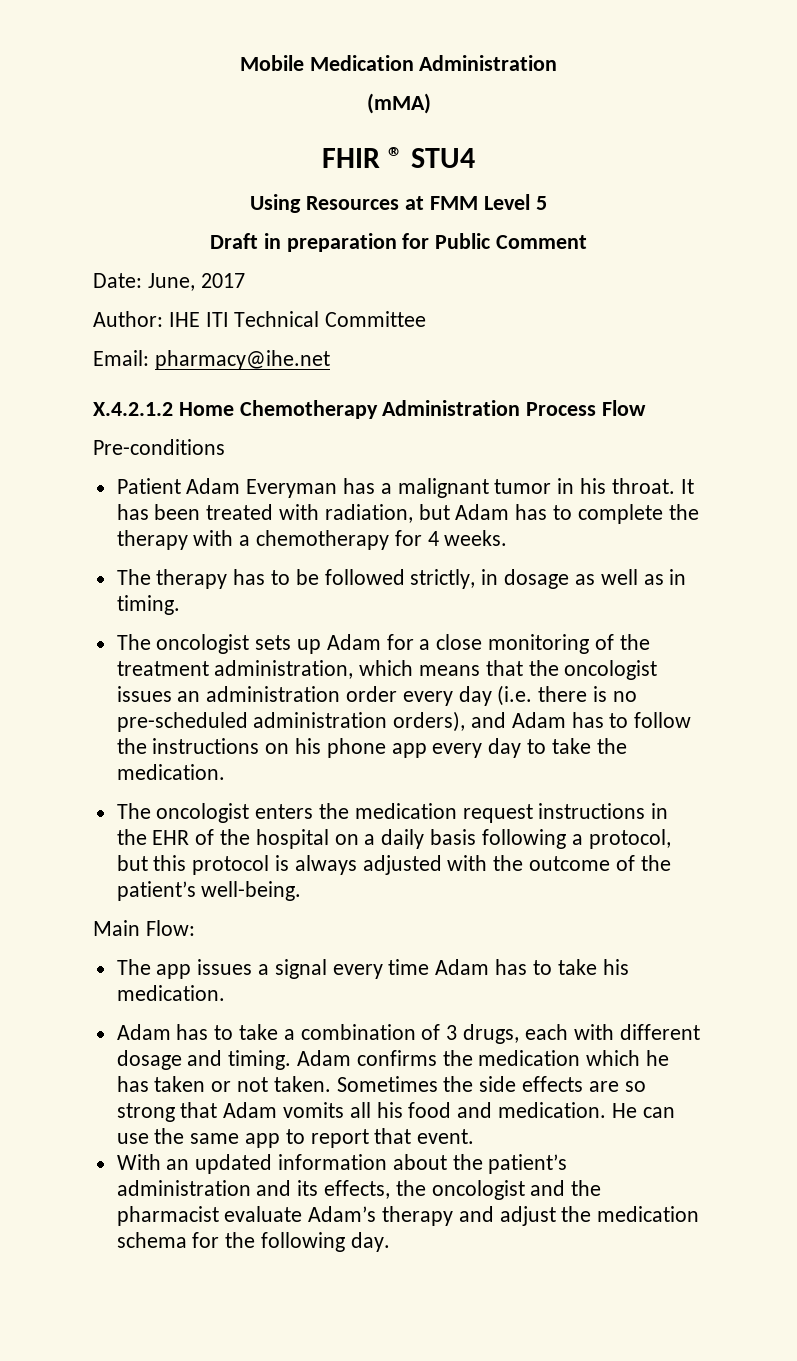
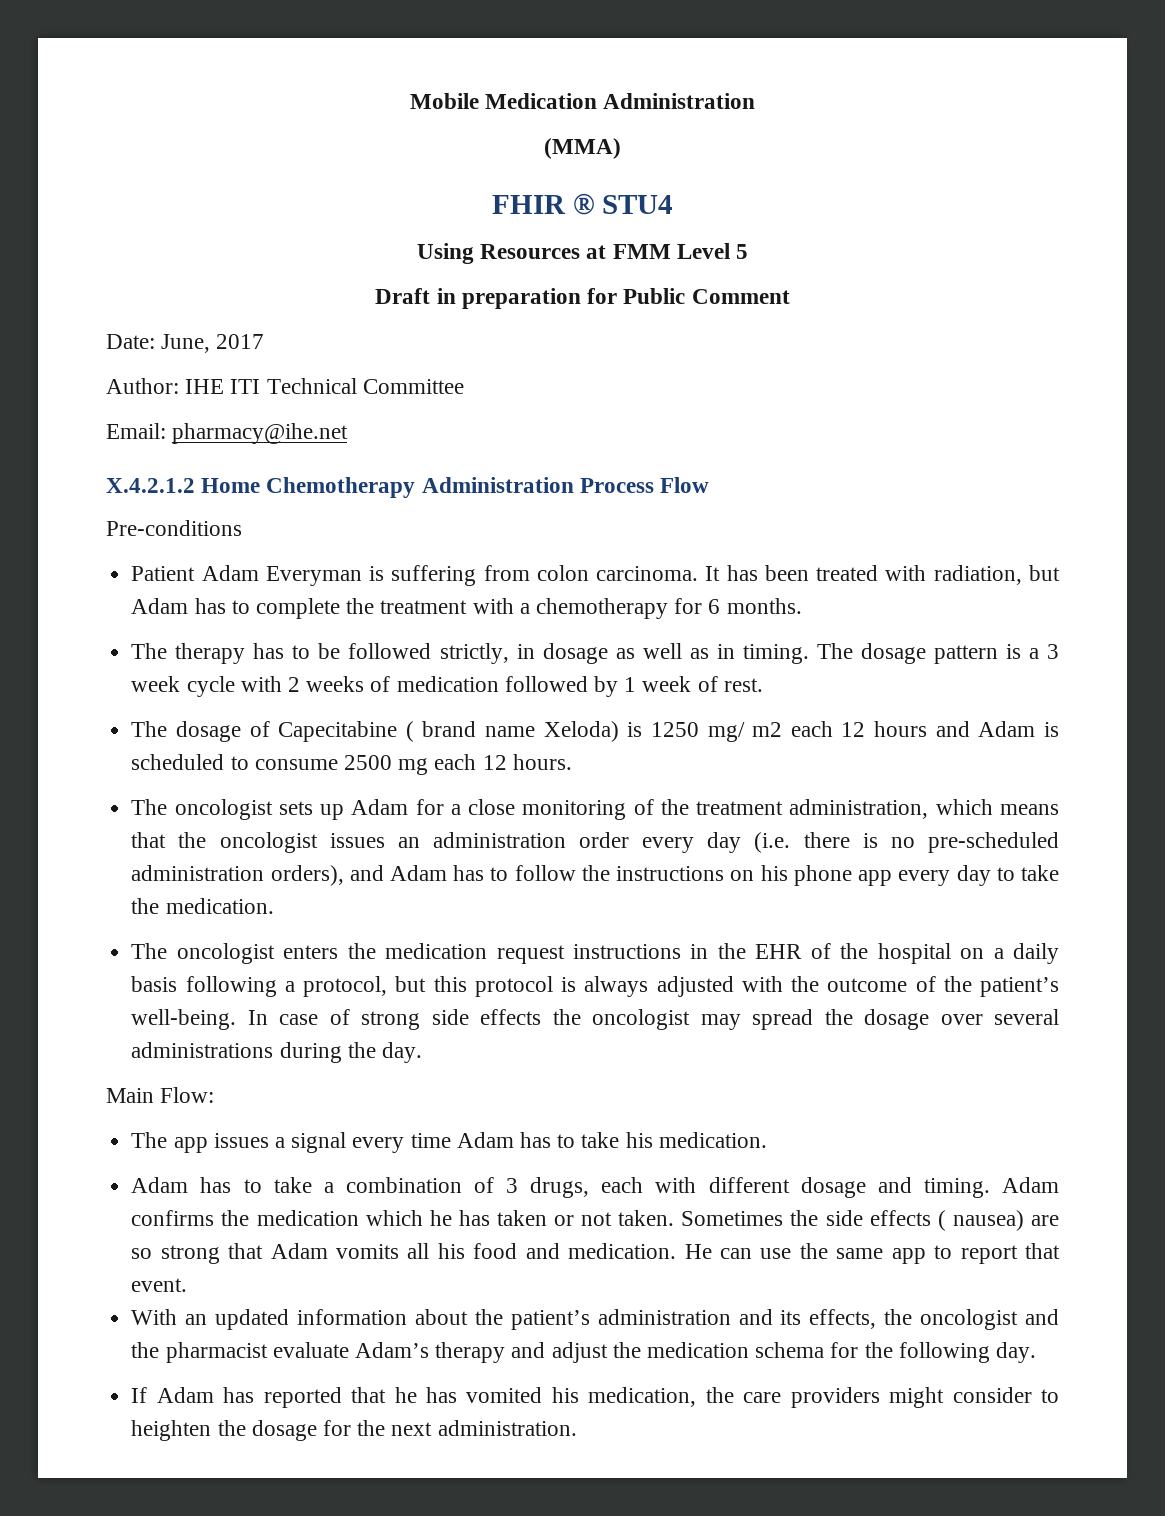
[366,93,431,114] (mMA) -> [544,138,621,159] (MMA)
[343,478,675,498] has a malignant tumor in his throat. -> [369,565,699,586] is suffering from colon carcinoma.
[116,530,188,550] therapy -> [380,600,468,614] treatment
[427,530,508,546] 4 weeks. -> [708,598,802,614] 6 months.
(180, 605) none -> [816,643,1060,664] [131,676,763,697] [131,721,1059,742] [131,754,572,775] The dosage pattern is a 3 week cycle with 2 weeks of medication followed by 1 week of rest. // The dosage of Capecitabine ( brand name Xeloda) is 1250 mg/ m2 each 12 hours and Adam is scheduled to consume 2500 mg each 12 hours.
(302, 891) none -> [247,1009,1059,1030] [131,1042,422,1063] In case of strong side effects the oncologist may spread the dosage over several administrations during the day.
(584, 1084) none -> [937,1210,1024,1231] ( nausea)
(390, 1242) none -> [131,1387,1060,1408] [131,1420,577,1441] // If Adam has reported that he has vomited his medication, the care providers might consider to heighten the dosage for the next administration.

